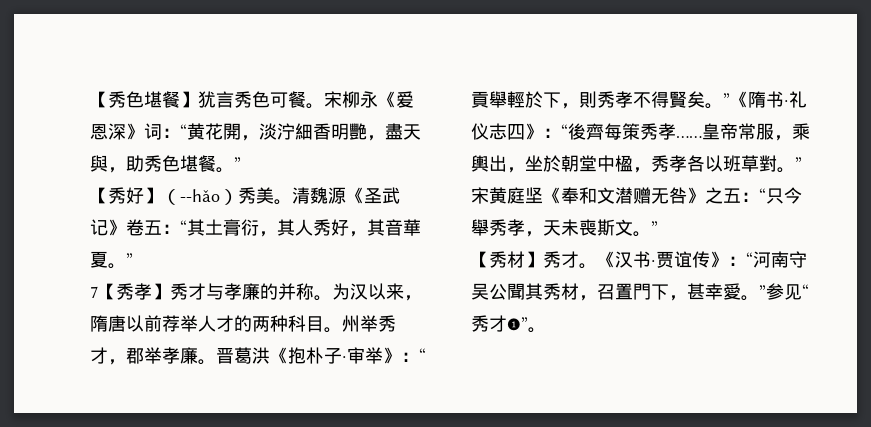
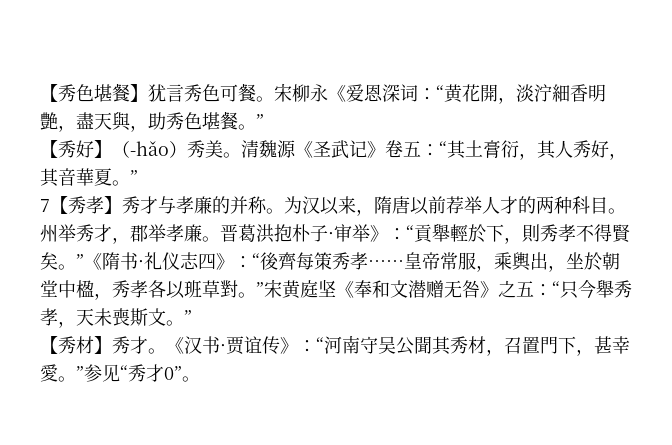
[126,123,144,140] 》 -> (400, 93) none
[349,123,367,140] 艷 -> [40,112,58,130] 艶
[180,189,220,202] --hǎo -> [130,141,169,156] -hǎo
[270,347,288,364] 《 -> (274, 233) none
[507,317,528,331] ❶” -> [164,366,182,380] 0”

